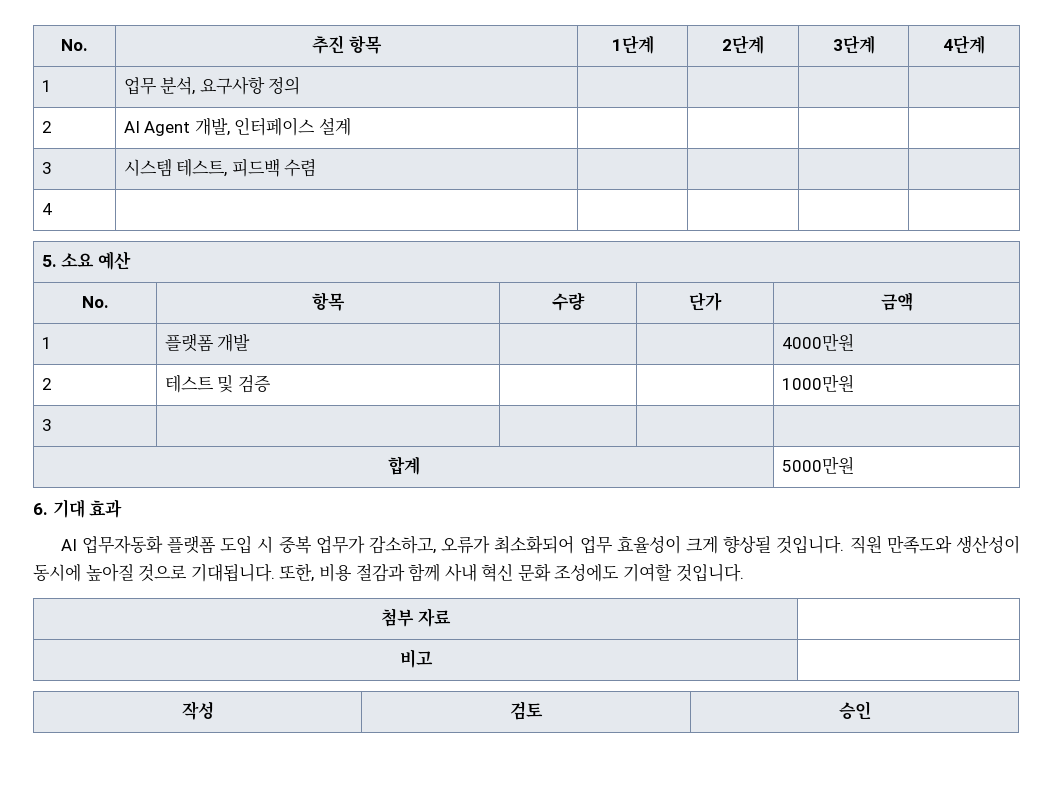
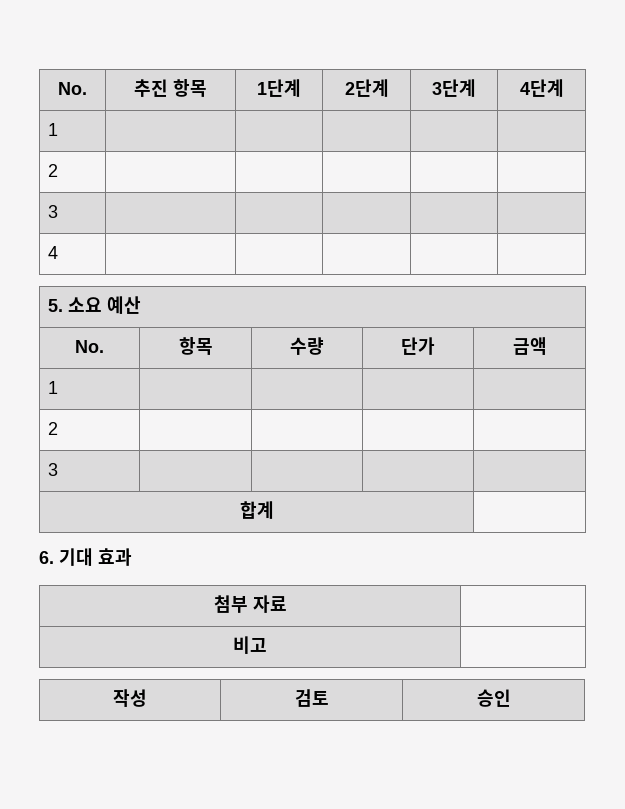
[123,76,301,95] [41,121,52,133] [123,117,351,136] [41,162,52,174] [123,158,317,177] 업무 분석, 요구사항 정의 | | | | // 2 | AI Agent 개발, 인터페이스 설계 | | | | // 3 | 시스템 테스트, 피드백 수렴 -> [48,164,59,177] [48,205,59,218] | | | | // 2 | | | | | // 3 |
[164,333,251,352] [781,333,854,351] [41,378,52,390] [164,374,271,393] [781,374,854,392] 플랫폼 개발 | | | 4000만원 // 2 | 테스트 및 검증 | | | 1000만원 -> [48,422,59,435] | | | // 2 | | | |
[781,456,854,474] 5000만원 -> (274, 510) none
[60,535,1020,554] [33,563,744,582] // AI 업무자동화 플랫폼 도입 시 중복 업무가 감소하고, 오류가 최소화되어 업무 효율성이 크게 향상될 것입니다. 직원 만족도와 생산성이 동시에 높아질 것으로 기대됩니다. 또한, 비용 절감과 함께 사내 혁신 문화 조성에도 기여할 것입니다. -> (132, 557) none

